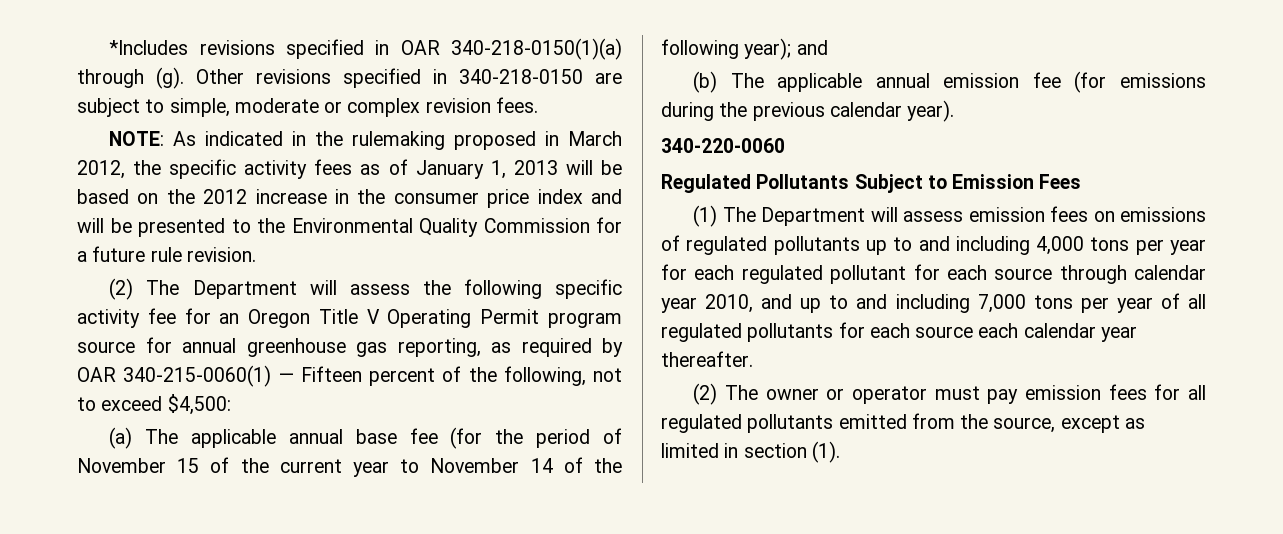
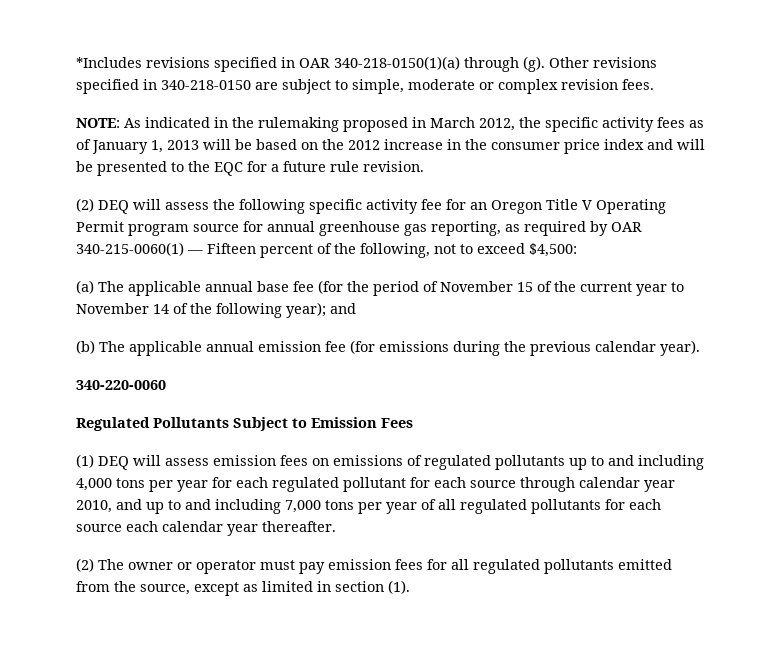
[291,218,590,237] Environmental Quality Commission -> [214,162,243,176] EQC
[146,280,297,299] The Department -> [98,200,129,214] DEQ
[722,207,866,226] The Department -> [98,456,129,470] DEQ

